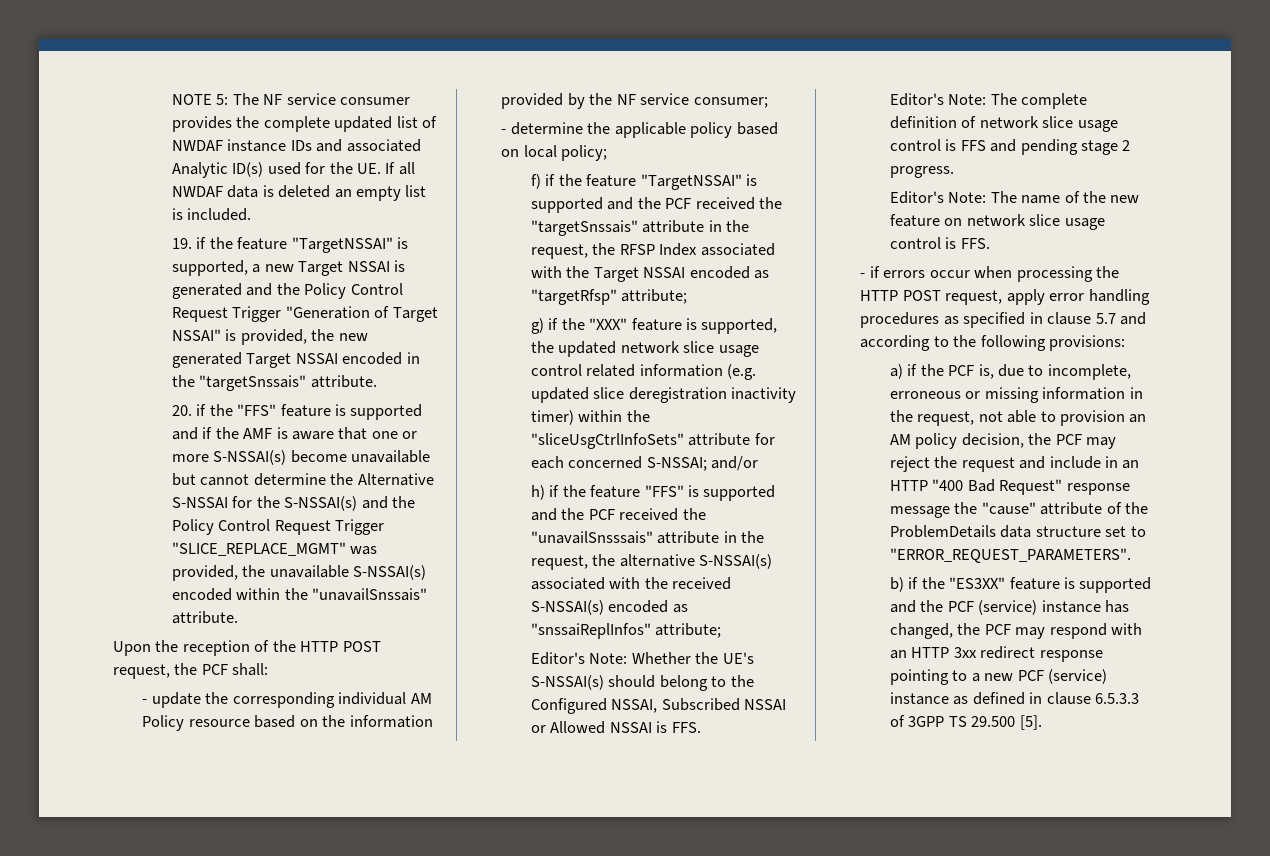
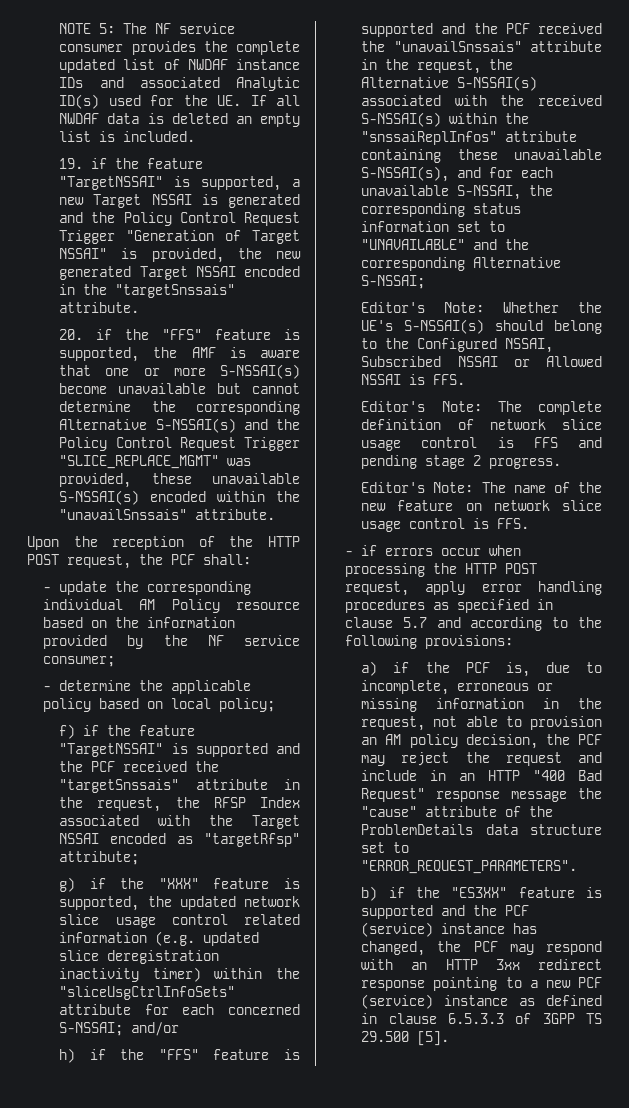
[350,404,423,420] [171,427,213,440] supported and if -> [59,347,140,362] supported,
[357,473,434,486] [171,496,280,508] Alternative S-NSSAI for the -> [196,401,300,415] [59,419,148,430] corresponding Alternative
[242,565,266,577] the -> [151,473,192,484] these
[590,485,776,501] [530,508,706,521] [530,531,765,544] [530,554,695,570] feature "FFS" is supported and the PCF received the "unavailSnsssais" attribute in the request, the alternative -> [158,1049,300,1060] [361,23,602,37] [361,41,602,52] [361,59,514,74] [361,77,450,88] "FFS" feature is supported and the PCF received the "unavailSnssais" attribute in the request, the Alternative
[608,600,688,613] [530,623,722,639] encoded as "snssaiReplInfos" attribute; -> [449,113,530,124] [361,131,578,145] [361,149,602,163] [361,166,554,182] [361,185,554,200] [361,203,522,217] [361,221,506,232] [361,239,530,250] [361,257,562,271] [361,275,426,289] within the "snssaiReplInfos" attribute containing these unavailable S-NSSAI(s), and for each unavailable S-NSSAI, the corresponding status information set to "UNAVAILABLE" and the corresponding Alternative S-NSSAI;

